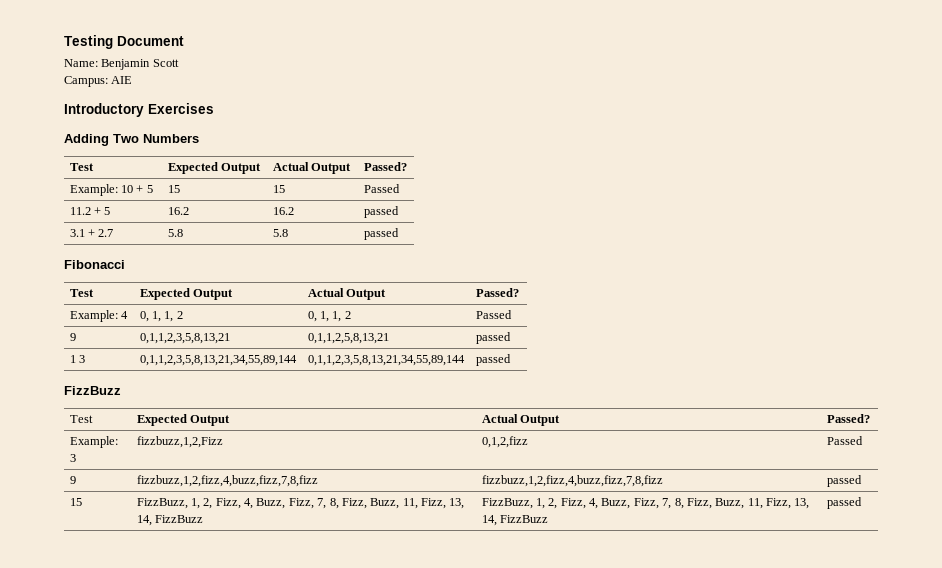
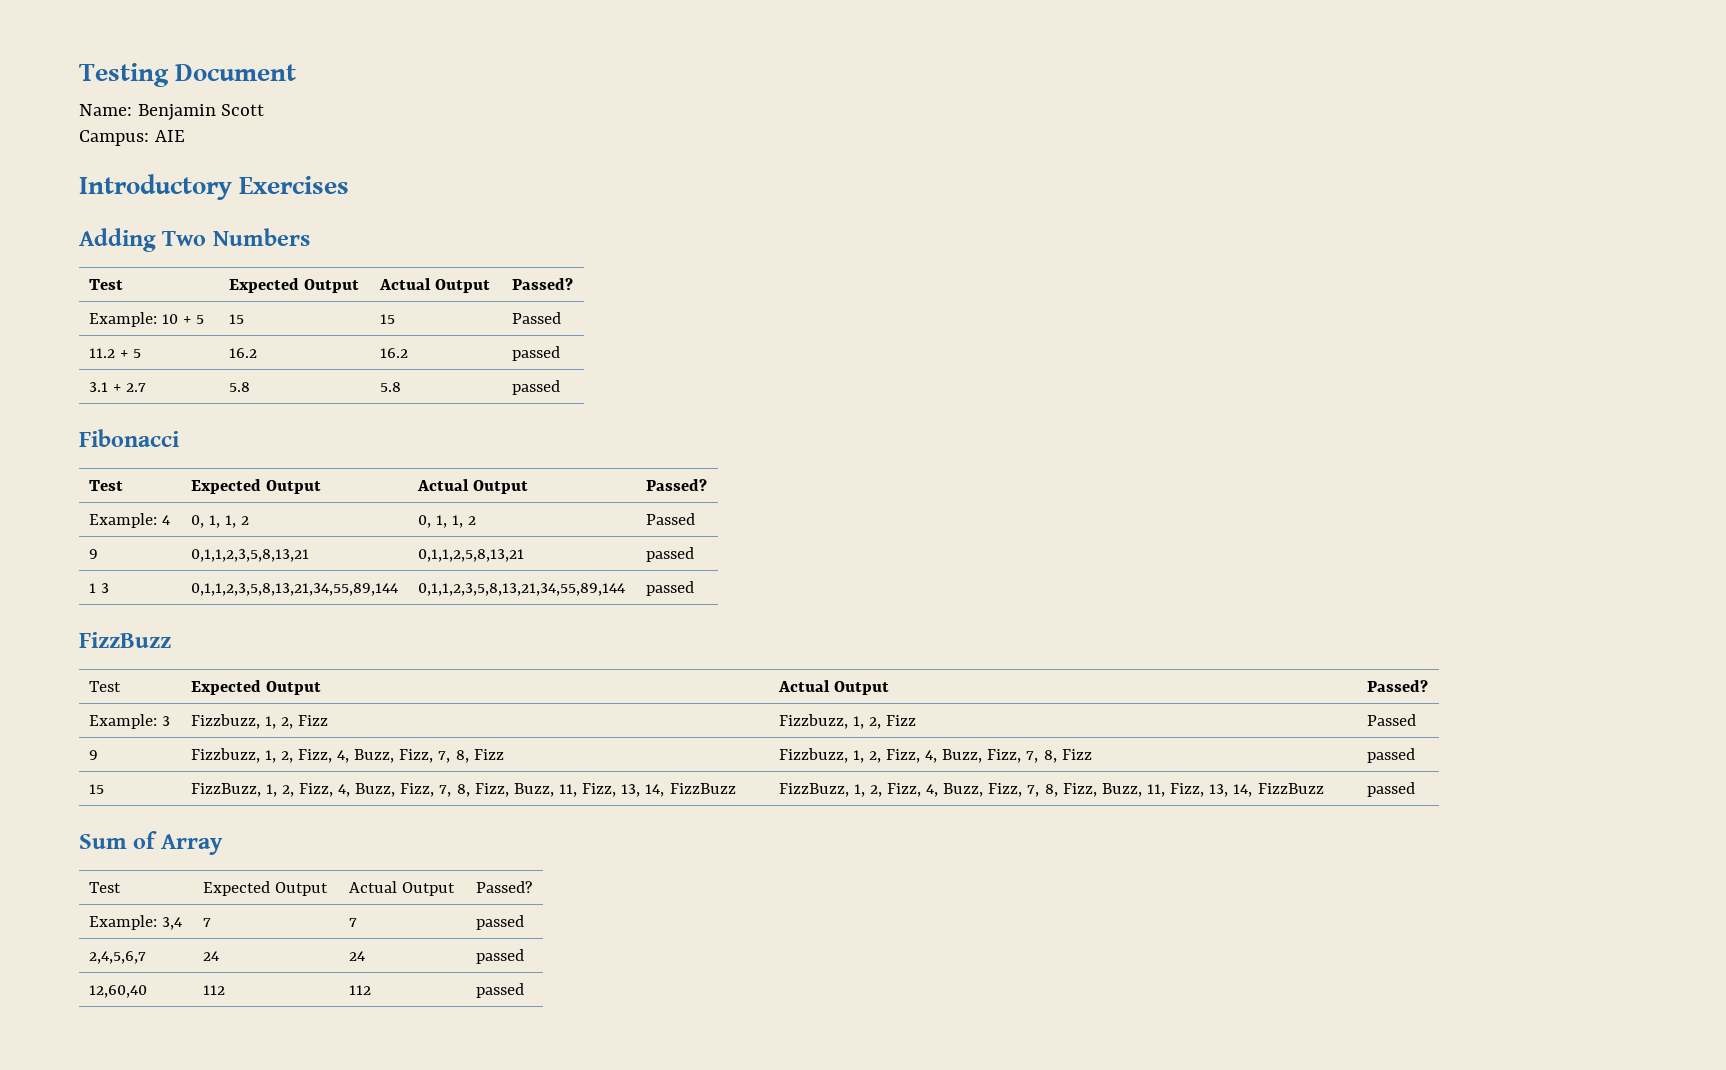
[136,436,223,448] [481,436,528,448] [826,436,863,445] [69,476,76,484] [136,475,318,487] [481,475,663,487] fizzbuzz,1,2,Fizz | 0,1,2,fizz | Passed // 9 | fizzbuzz,1,2,fizz,4,buzz,fizz,7,8,fizz | fizzbuzz,1,2,fizz,4,buzz,fizz,7,8,fizz -> [190,714,328,729] [778,714,916,729] [1366,714,1416,726] [88,750,98,760] [190,748,504,763] [778,748,1092,763] Fizzbuzz, 1, 2, Fizz | Fizzbuzz, 1, 2, Fizz | Passed // 9 | Fizzbuzz, 1, 2, Fizz, 4, Buzz, Fizz, 7, 8, Fizz | Fizzbuzz, 1, 2, Fizz, 4, Buzz, Fizz, 7, 8, Fizz
(862, 503) none -> [79,831,223,855] [88,882,121,893] [202,881,328,896] [348,881,455,896] [475,881,532,893] [88,915,182,930] [202,918,211,927] [348,918,357,927] [475,915,524,930] [88,951,146,964] [202,951,219,961] [348,951,365,961] [475,949,524,964] [88,985,147,998] [202,985,225,995] [348,985,371,995] [475,983,524,998] // Sum of Array // Test | Expected Output | Actual Output | Passed? // Example: 3,4 | 7 | 7 | passed // 2,4,5,6,7 | 24 | 24 | passed // 12,60,40 | 112 | 112 | passed

